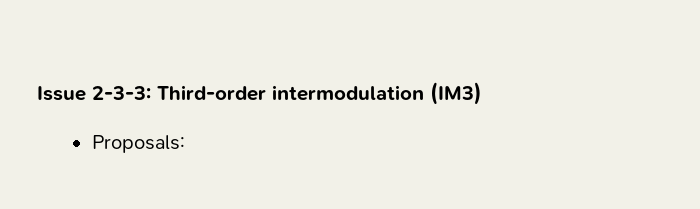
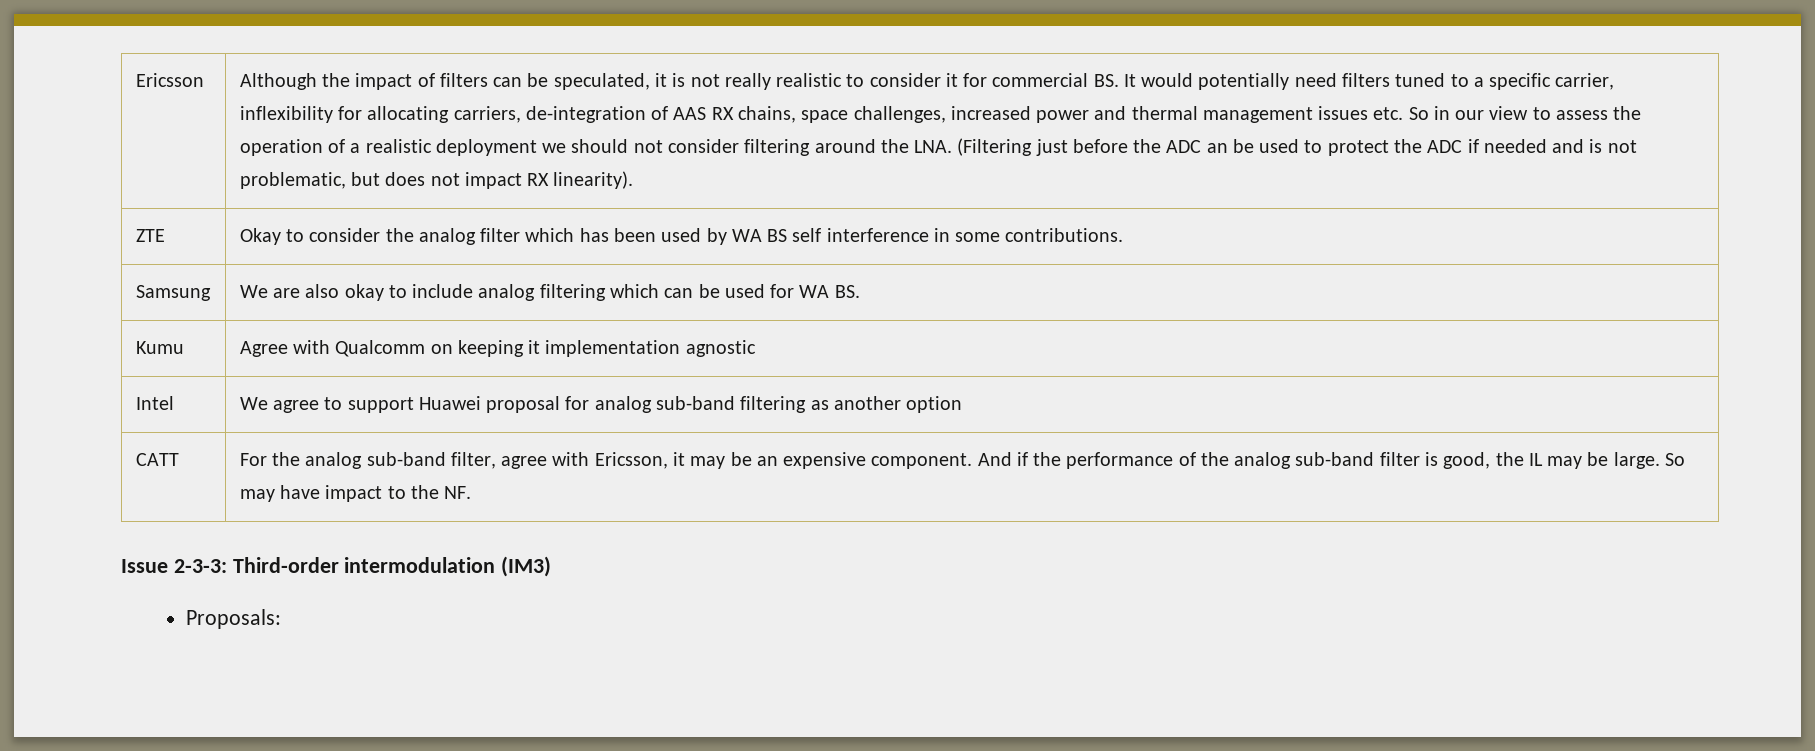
(37, 93) none -> [135,73,204,87] [239,73,1615,90] [239,106,1642,123] [239,138,1637,156] [239,171,634,189] [135,229,165,242] [239,228,1124,245] [135,285,211,301] [239,284,860,301] [135,341,184,354] [239,340,756,357] [135,396,174,410] [239,396,963,413] [135,453,179,466] [239,452,1685,469] [239,485,472,502] Ericsson | Although the impact of filters can be speculated, it is not really realistic to consider it for commercial BS. It would potentially need filters tuned to a specific carrier, inflexibility for allocating carriers, de-integration of AAS RX chains, space challenges, increased power and thermal management issues etc. So in our view to assess the operation of a realistic deployment we should not consider filtering around the LNA. (Filtering just before the ADC an be used to protect the ADC if needed and is not problematic, but does not impact RX linearity). // ZTE | Okay to consider the analog filter which has been used by WA BS self interference in some contributions. // Samsung | We are also okay to include analog filtering which can be used for WA BS. // Kumu | Agree with Qualcomm on keeping it implementation agnostic // Intel | We agree to support Huawei proposal for analog sub-band filtering as another option // CATT | For the analog sub-band filter, agree with Ericsson, it may be an expensive component. And if the performance of the analog sub-band filter is good, the IL may be large. So may have impact to the NF. //

